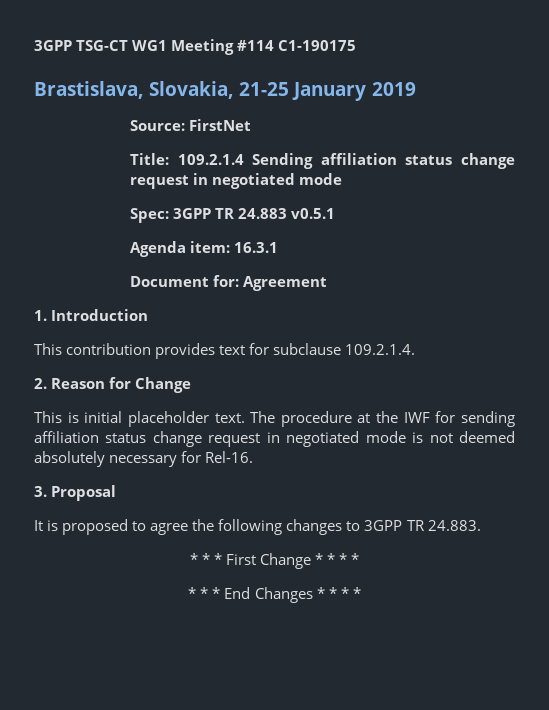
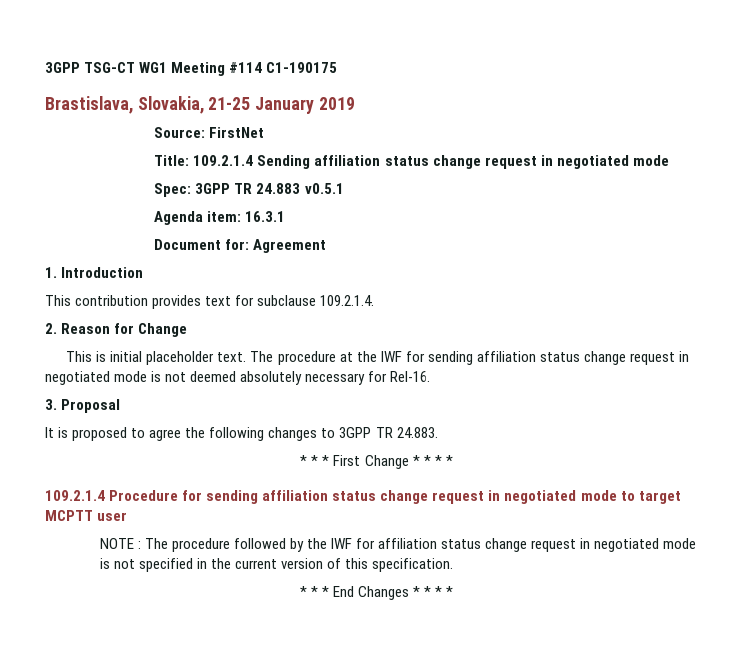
(360, 559) none -> [45,490,681,504] [45,510,128,521] [99,538,697,552] [99,558,454,572] // 109.2.1.4 Procedure for sending affiliation status change request in negotiated mode to target MCPTT user // NOTE : The procedure followed by the IWF for affiliation status change request in negotiated mode is not specified in the current version of this specification.

